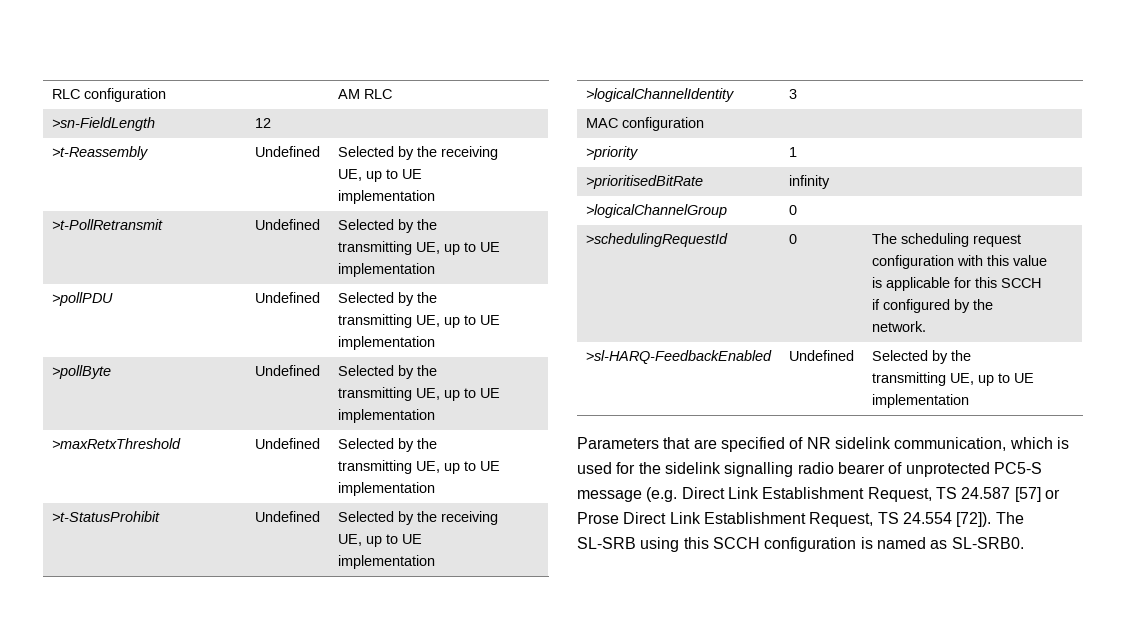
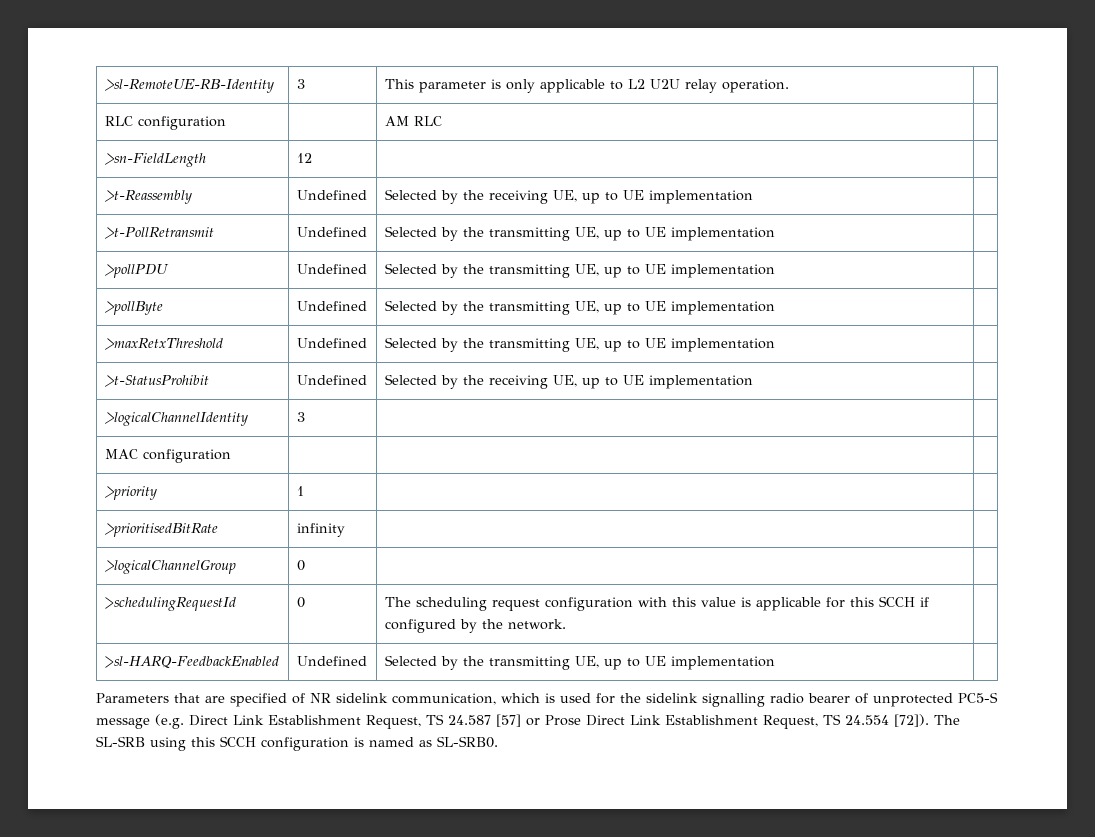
(51, 94) none -> [104,79,274,93] [296,79,305,89] [384,79,789,93] >sl-RemoteUE-RB-Identity | 3 | This parameter is only applicable to L2 U2U relay operation. | //

